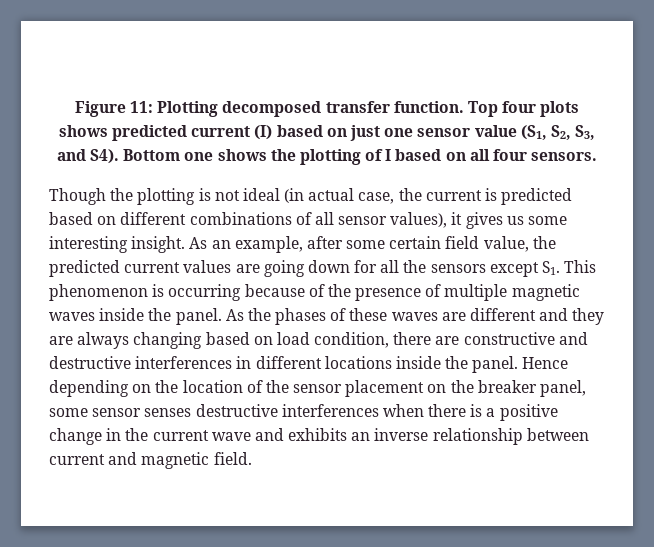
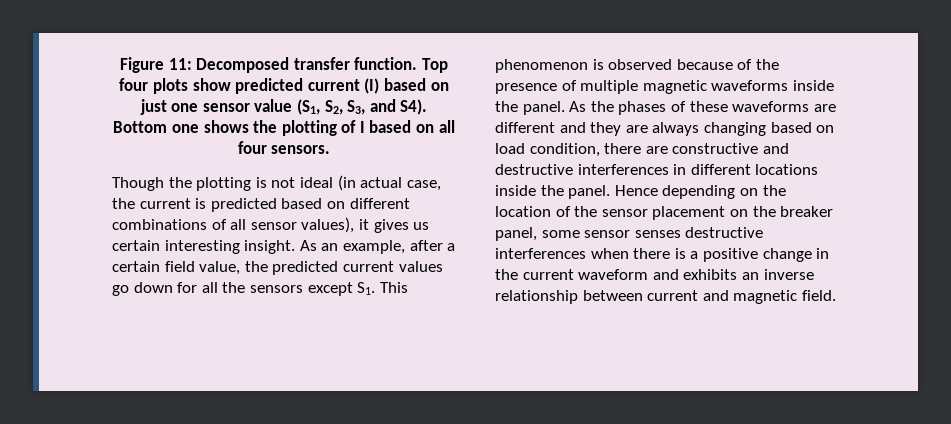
[157,101,322,117] Plotting decomposed -> [196,57,290,73] Decomposed
[58,125,108,137] shows -> [192,78,231,91] show
[528,216,568,225] some -> [112,240,160,251] certain
[346,240,386,249] some -> [447,243,456,251] a
[235,260,305,277] are going -> [112,285,129,296] go
[168,284,242,301] occurring -> [608,59,673,70] observed
[49,312,95,321] waves -> [711,80,789,91] waveforms
[391,312,438,321] waves -> [732,101,810,112] waveforms
[211,432,251,441] wave -> [578,269,649,280] waveform

